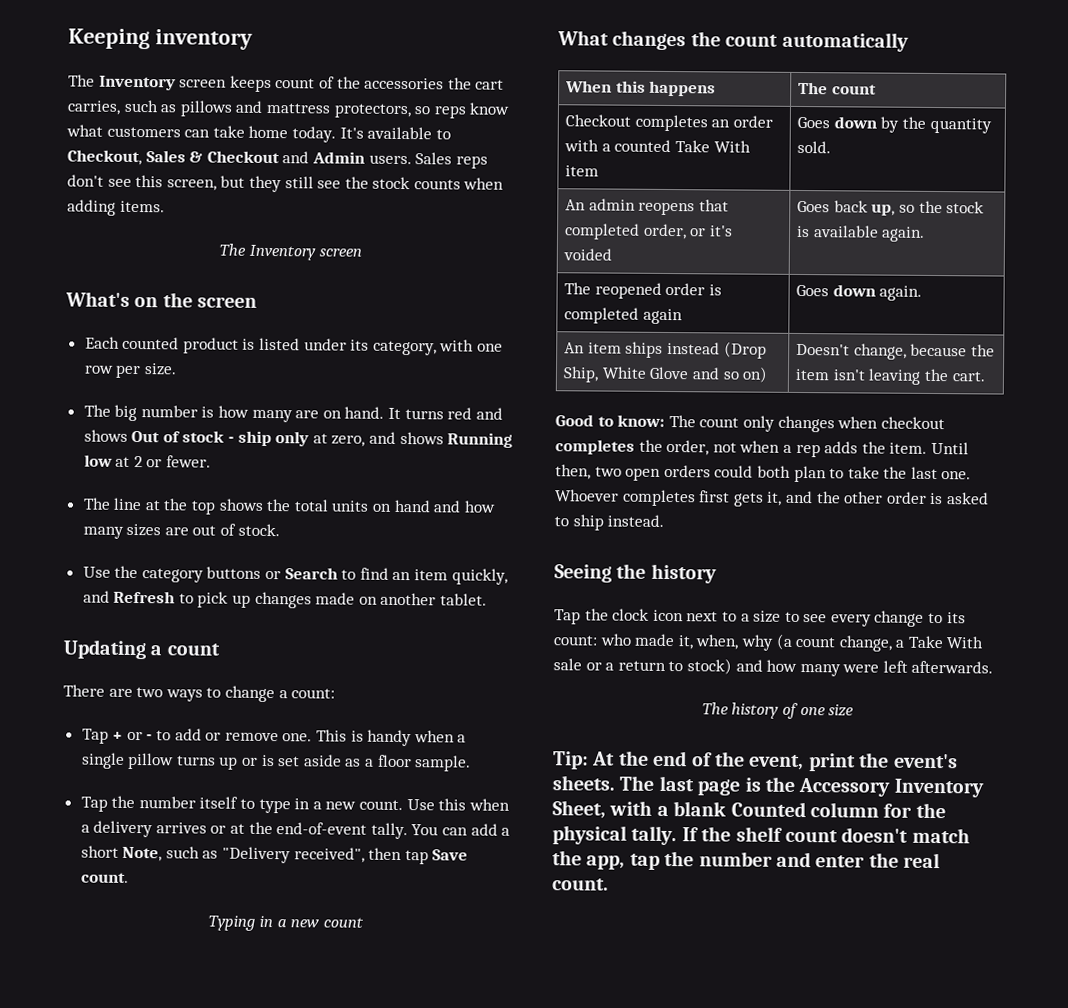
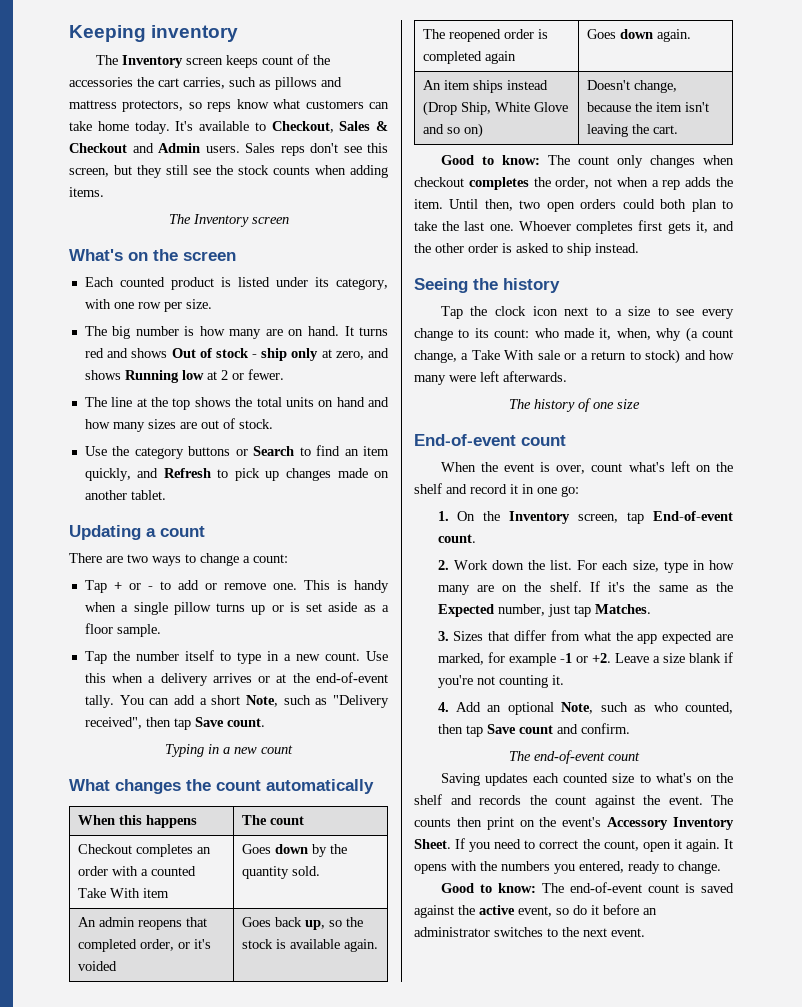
[553,750,958,772] [552,775,984,798] [552,800,946,819] [552,825,970,846] [552,850,941,870] [552,878,609,891] Tip: At the end of the event, print the event's sheets. The last page is the Accessory Inventory Sheet, with a blank Counted column for the physical tally. If the shelf count doesn't match the app, tap the number and enter the real count. -> [414,434,566,446] [440,461,733,474] [414,483,579,497] [437,511,733,524] [437,534,476,543] [437,560,734,573] [437,581,733,595] [437,604,651,617] [437,630,733,644] [437,652,733,666] [437,675,564,688] [437,702,733,715] [437,723,630,737] [508,750,640,764] [440,773,733,786] [414,794,733,808] [414,817,734,830] [414,838,733,852] [414,861,721,874] [440,882,734,893] [414,904,657,918] [414,927,645,937] End-of-event count // When the event is over, count what's left on the shelf and record it in one go: // 1. On the Inventory screen, tap End-of-event count. // 2. Work down the list. For each size, type in how many are on the shelf. If it's the same as the Expected number, just tap Matches. // 3. Sizes that differ from what the app expected are marked, for example -1 or +2. Leave a size blank if you're not counting it. // 4. Add an optional Note, such as who counted, then tap Save count and confirm. // The end-of-event count // Saving updates each counted size to what's on the shelf and records the count against the event. The counts then print on the event's Accessory Inventory Sheet. If you need to correct the count, open it again. It opens with the numbers you entered, ready to change. // Good to know: The end-of-event count is saved against the active event, so do it before an administrator switches to the next event.

